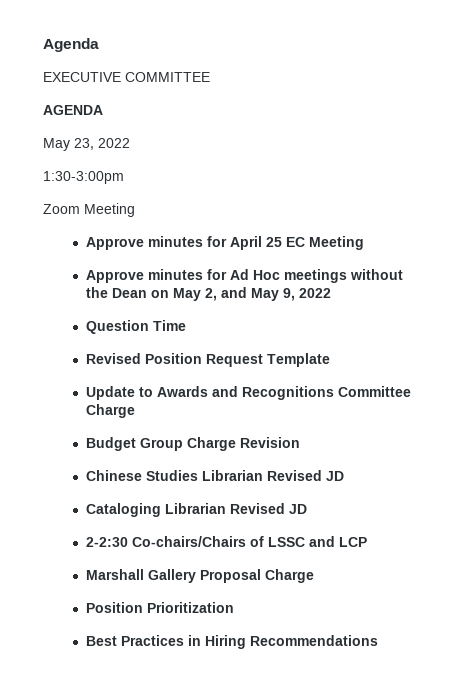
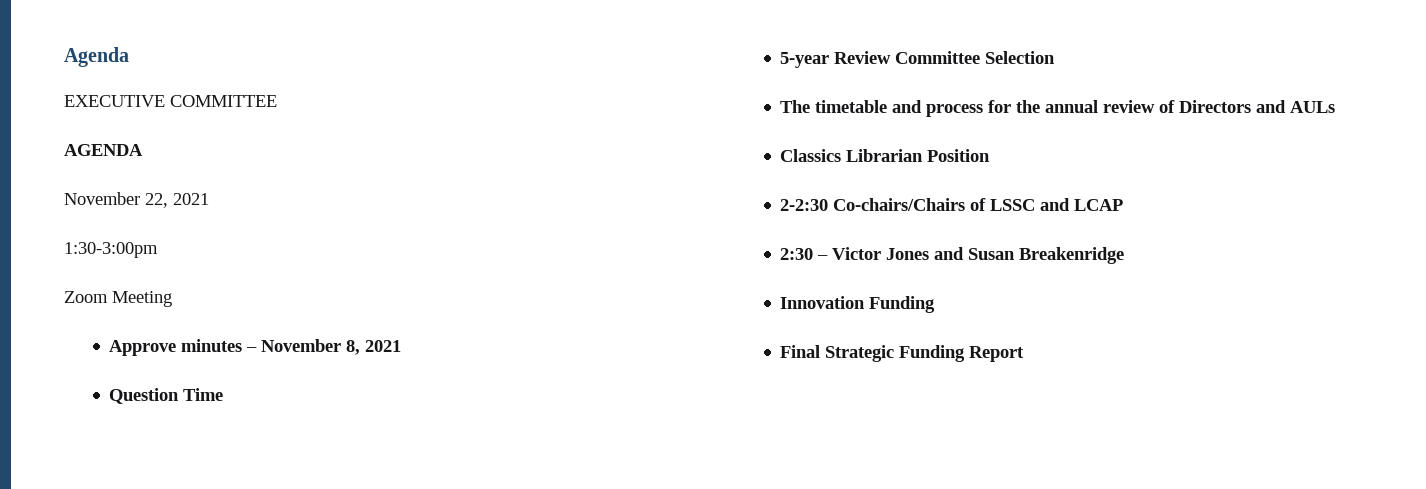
[43,138,130,151] May 23, 2022 -> [64,192,209,208] November 22, 2021
[207,236,365,250] [86,269,404,283] [86,287,332,301] [86,320,187,334] [86,353,331,367] [86,386,412,400] [86,404,136,418] [86,437,301,451] [86,470,345,481] [86,503,308,517] for April 25 EC Meeting // Approve minutes for Ad Hoc meetings without the Dean on May 2, and May 9, 2022 // Question Time // Revised Position Request Template // Update to Awards and Recognitions Committee Charge // Budget Group Charge Revision // Chinese Studies Librarian Revised JD // Cataloging Librarian Revised JD -> [246,339,402,355] [109,388,224,404] [780,51,1056,68] [780,100,1336,117] [780,149,991,162] – November 8, 2021 // Question Time // 5-year Review Committee Selection // The timetable and process for the annual review of Directors and AULs // Classics Librarian Position
[339,537,368,547] [86,569,315,583] [86,602,235,613] [86,635,379,649] LCP // Marshall Gallery Proposal Charge // Position Prioritization // Best Practices in Hiring Recommendations -> [1074,199,1124,211] [780,247,1125,264] [780,296,936,313] [780,345,1025,362] LCAP // 2:30 – Victor Jones and Susan Breakenridge // Innovation Funding // Final Strategic Funding Report

